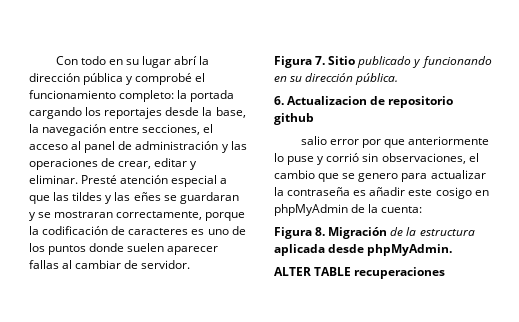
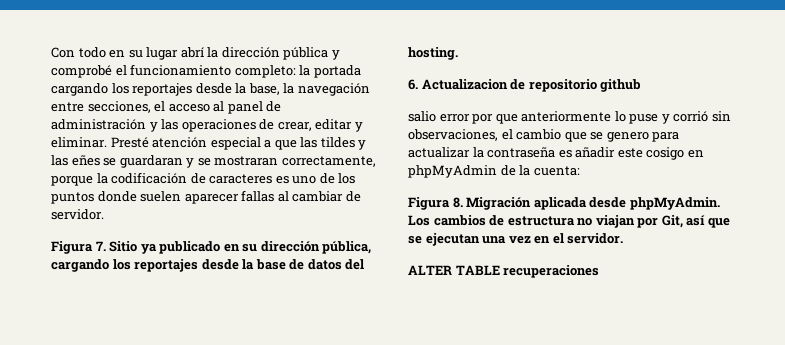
[357,56,492,68] [274,73,399,85] publicado y funcionando en su dirección pública. -> [140,241,372,254] [51,259,365,272] [408,47,458,60] ya publicado en su dirección pública, cargando los reportajes desde la base de datos del hosting.
[390,227,475,236] de la estructura -> (532, 203) none
(453, 250) none -> [408,215,730,228] [408,233,624,246] Los cambios de estructura no viajan por Git, así que se ejecutan una vez en el servidor.

